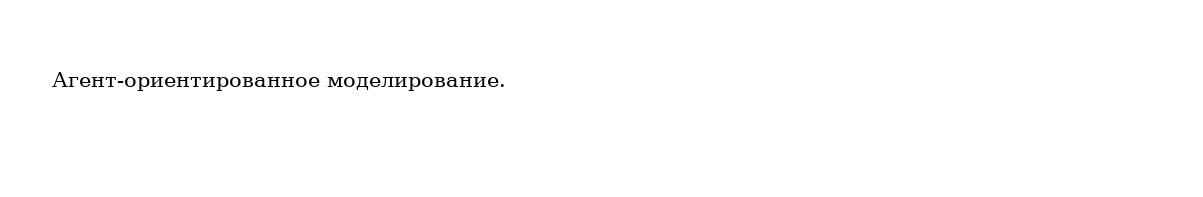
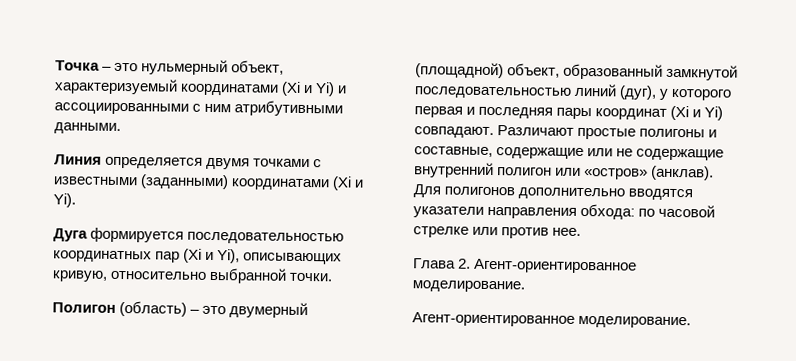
[52,72,506,91] Агент-ориентированное моделирование. -> [55,59,285,76] [54,78,348,97] [54,100,344,117] [54,122,121,134] [54,154,323,170] [53,174,365,191] [53,193,76,208] [53,227,345,245] [53,248,343,265] [52,267,333,284] [52,300,309,319] [415,62,739,81] [414,83,733,101] [414,105,724,121] [414,125,718,140] [414,146,725,161] [414,162,715,181] [413,184,694,201] [413,203,716,220] [413,226,582,239] [413,258,638,274] [412,280,525,293] [412,312,692,329] Точка – это нульмерный объект, характеризуемый координатами (Xi и Yi) и ассоциированными с ним атрибутивными данными. // Линия определяется двумя точками с известными (заданными) координатами (Xi и Yi). // Дуга формируется последовательностью координатных пар (Xi и Yi), описывающих кривую, относительно выбранной точки. // Полигон (область) – это двумерный (площадной) объект, образованный замкнутой последовательностью линий (дуг), у которого первая и последняя пары координат (Xi и Yi) совпадают. Различают простые полигоны и составные, содержащие или не содержащие внутренний полигон или «остров» (анклав). Для полигонов дополнительно вводятся указатели направления обхода: по часовой стрелке или против нее. // Глава 2. Агент-ориентированное моделирование. // Агент-ориентированное моделирование.

